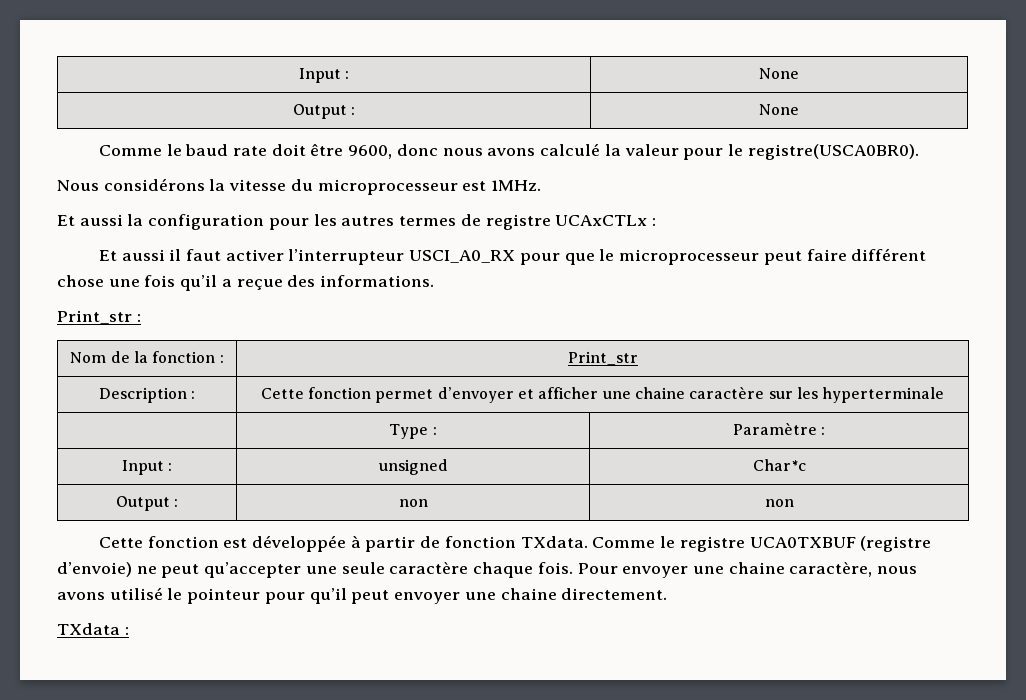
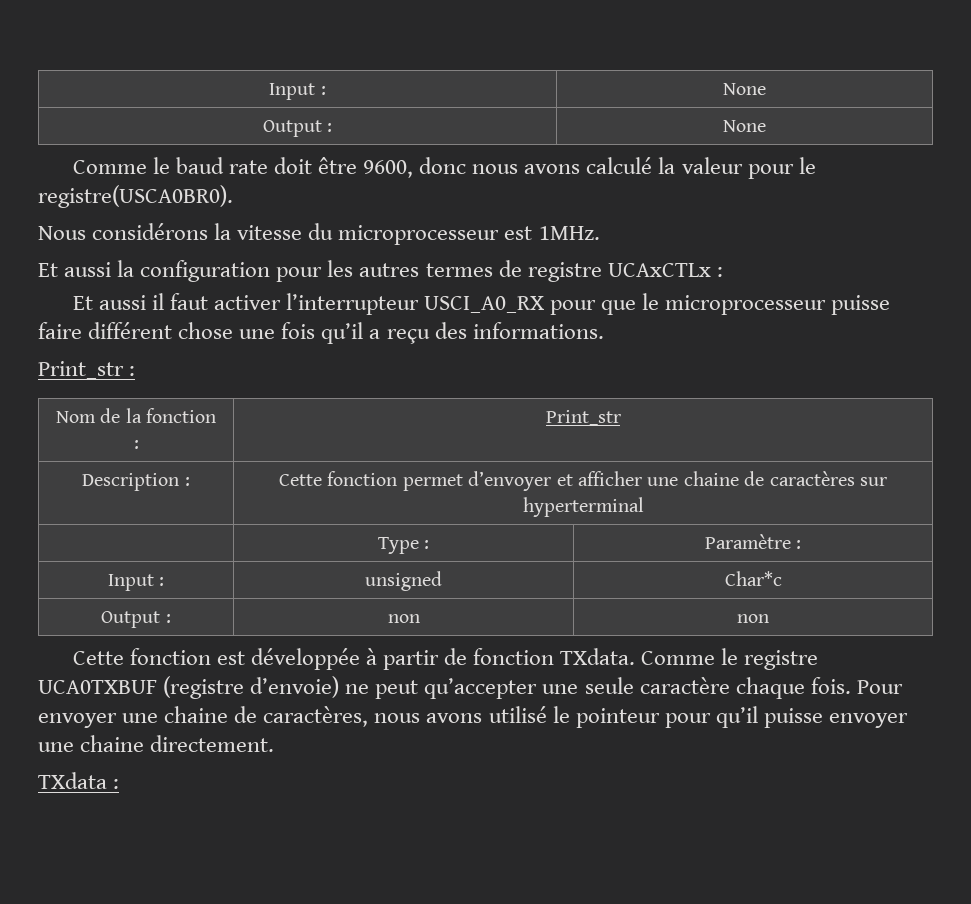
[763,251,802,265] peut -> [831,295,891,315] puisse
[236,279,283,290] reçue -> [386,329,430,344] reçu
[689,387,945,403] caractère sur les hyperterminale -> [744,471,887,486] [522,497,644,517] de caractères sur hyperterminal
[789,562,873,577] caractère, -> [234,706,369,727] de caractères,
[351,590,390,604] peut -> [763,708,823,728] puisse

